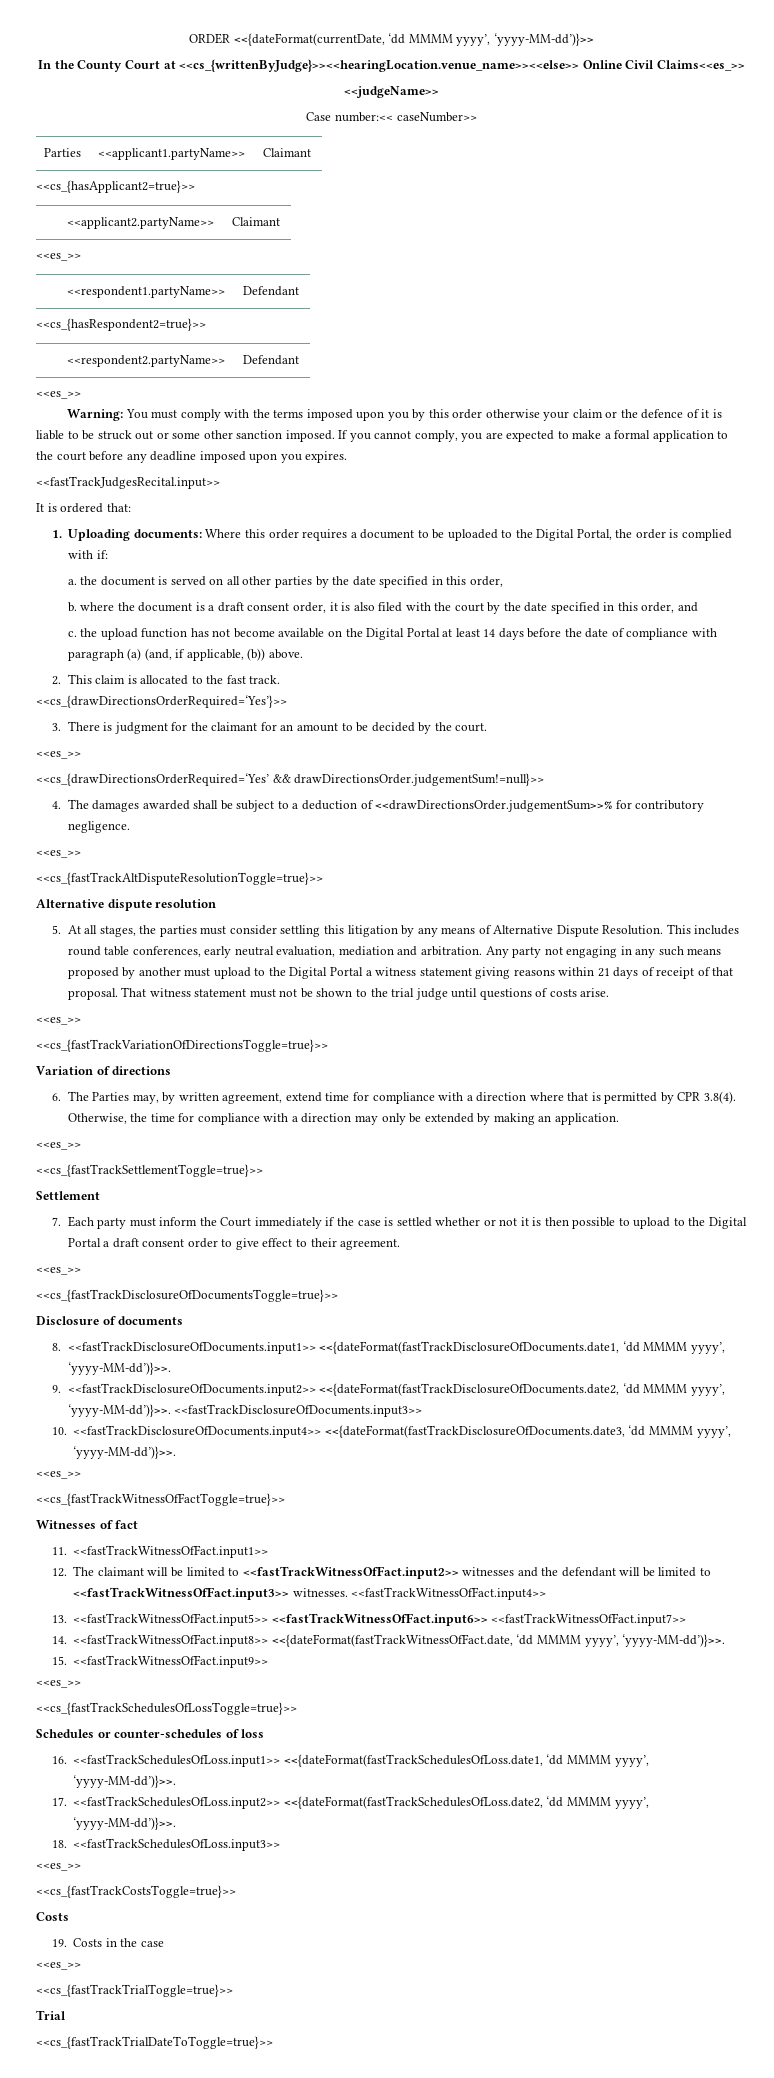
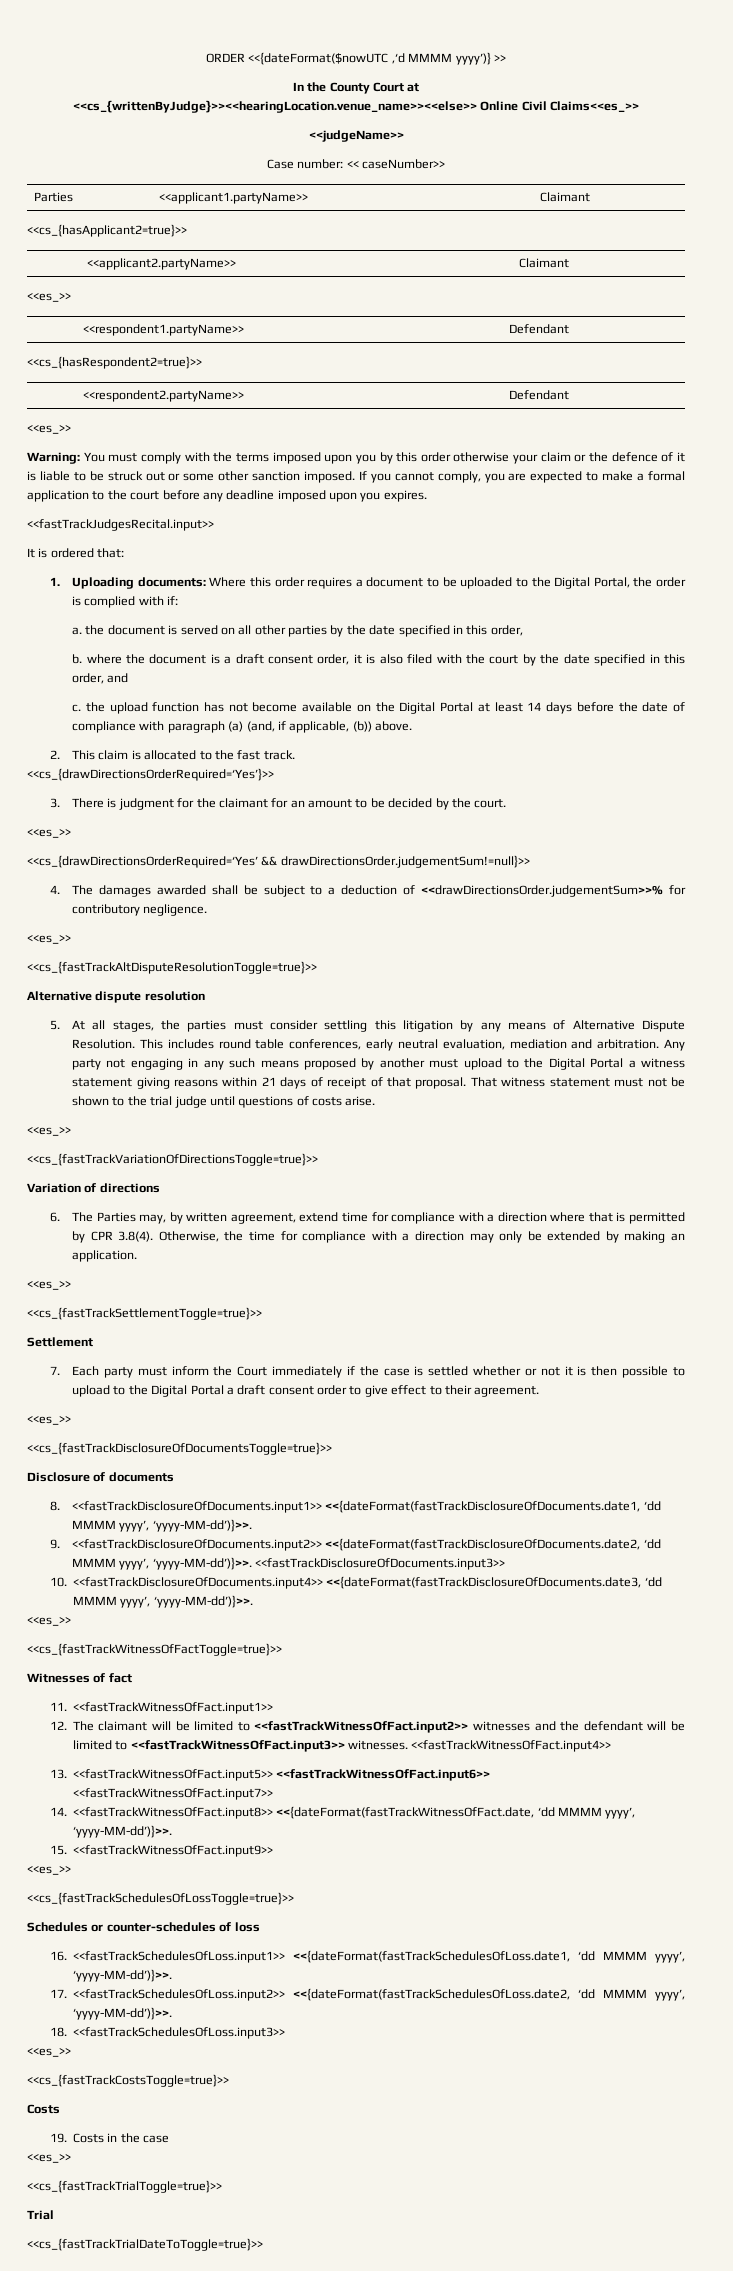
[233,33,594,46] <<{dateFormat(currentDate, ‘dd MMMM yyyy’, ‘yyyy-MM-dd’)}>> -> [248,52,506,65] <<{dateFormat($nowUTC ,‘d MMMM yyyy’)} >>
(176, 64) none -> (420, 87) //
[335,112,393,122] number:<< -> [297,159,359,169] number: <<

